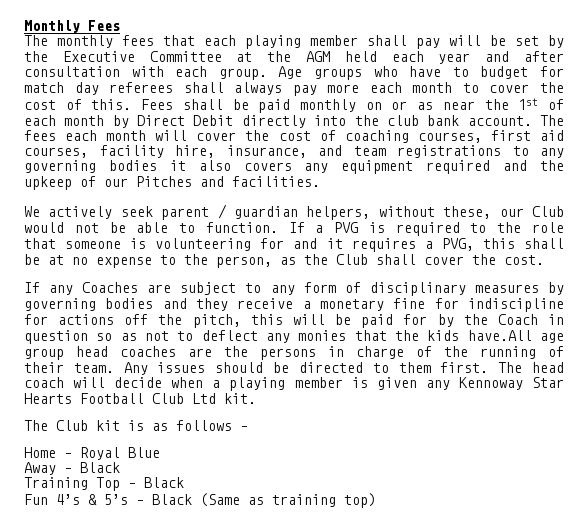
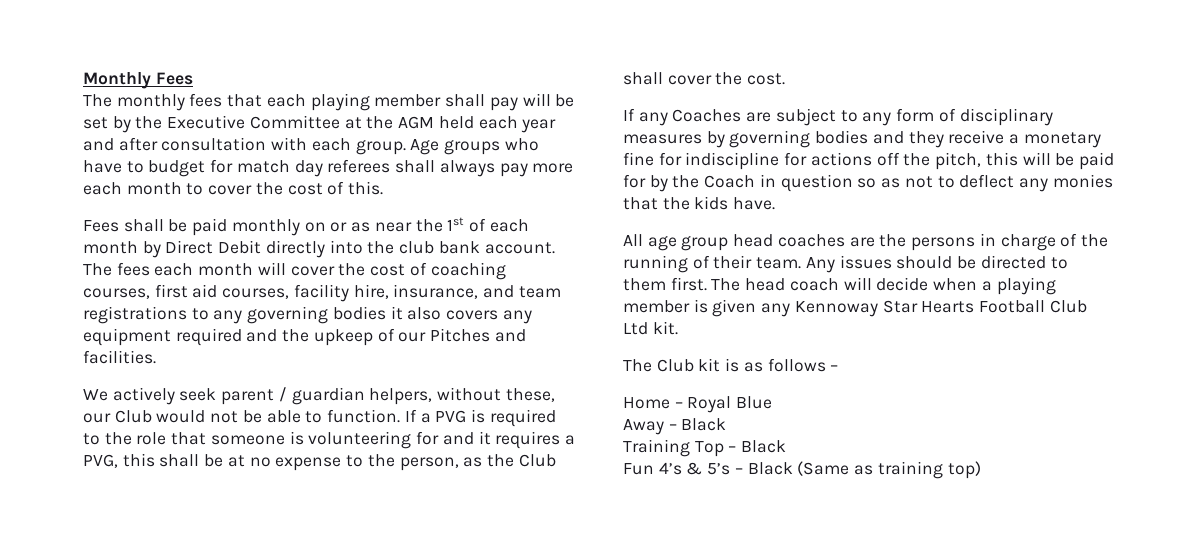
(132, 104) none -> (384, 188) //
[467,330,532,341] have.All -> [733,197,776,210] [623,234,643,246] have. // All

